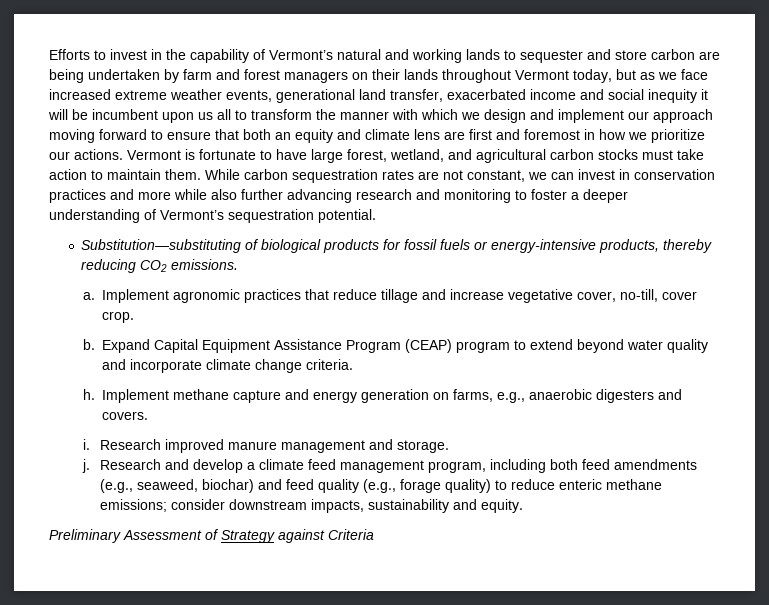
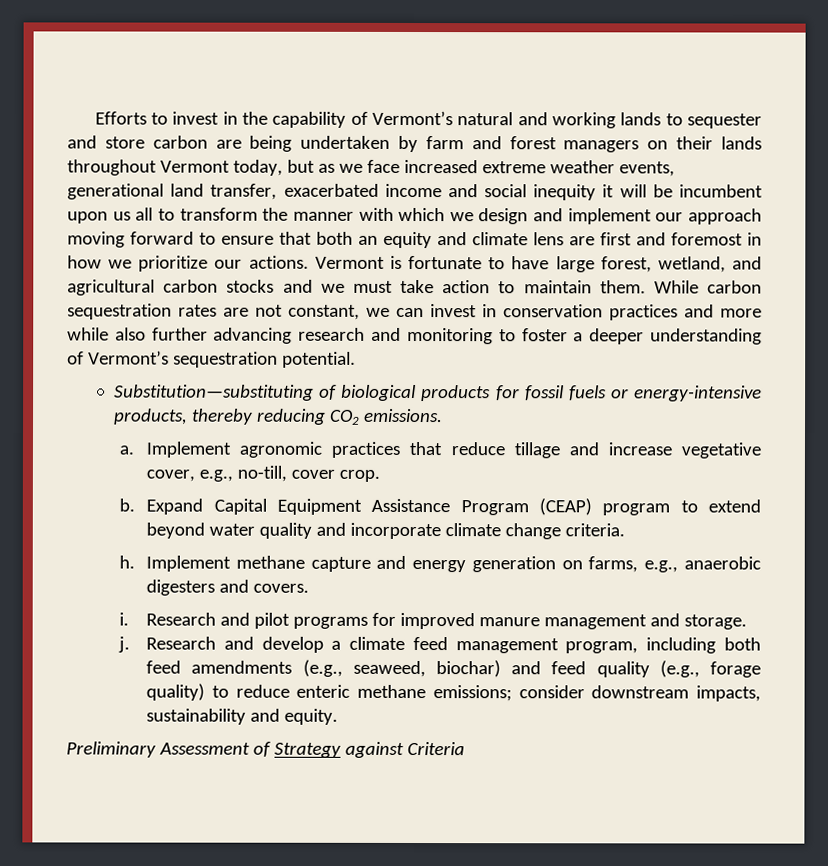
(638, 154) none -> [282,279,345,293] and we
(617, 296) none -> [199,469,234,482] e.g.,
(162, 444) none -> [220,612,397,629] and pilot programs for

